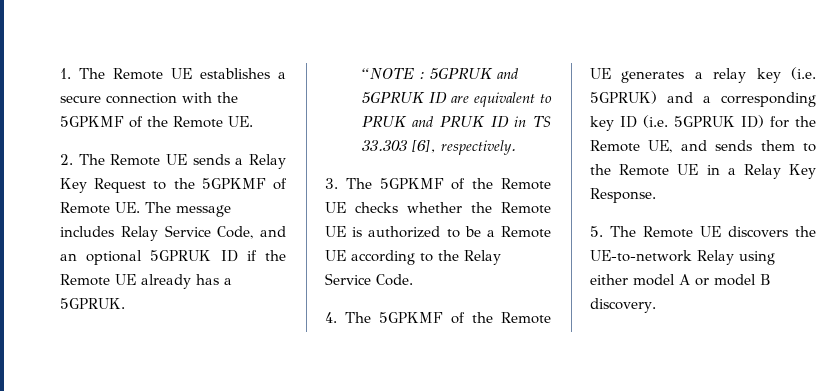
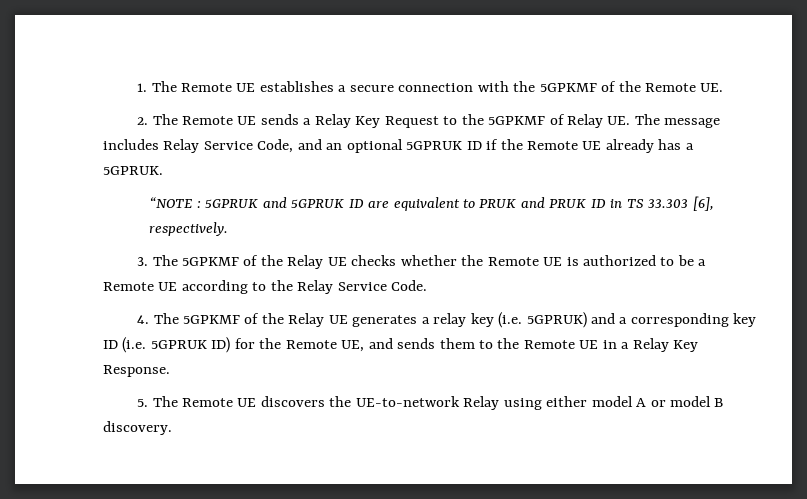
[60,202,110,214] Remote -> [566,114,603,128] Relay
[501,178,551,190] Remote -> [287,255,324,269] Relay
[501,312,551,324] Remote -> [288,313,325,327] Relay

